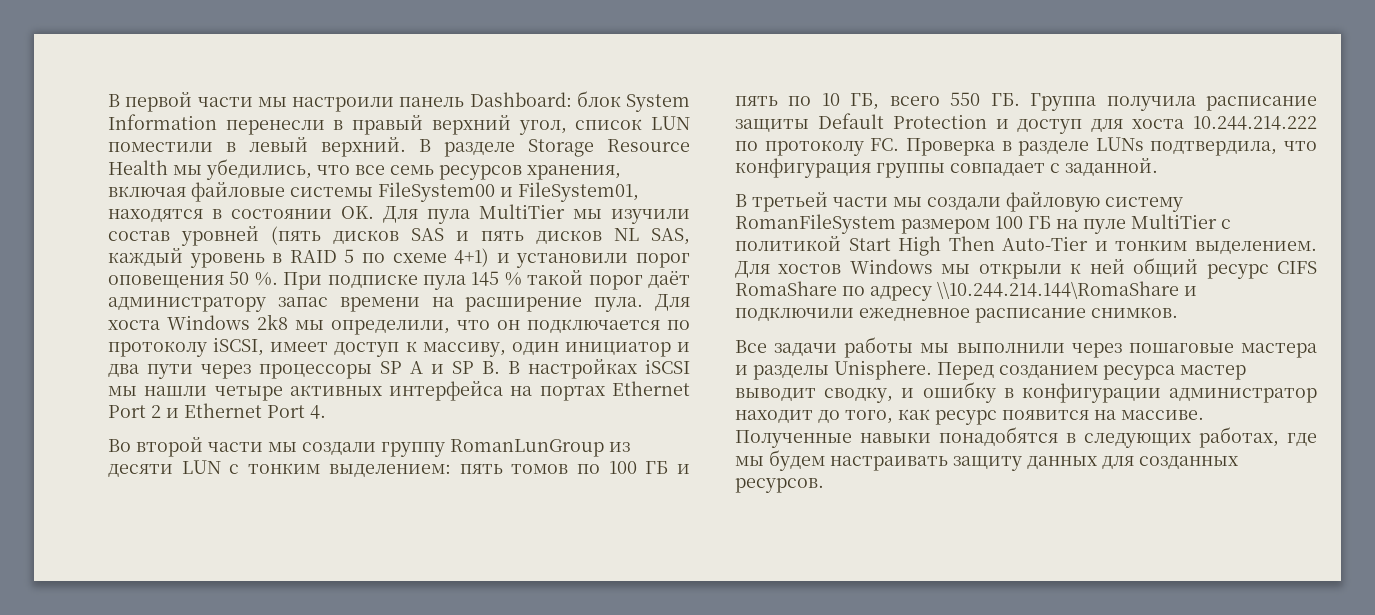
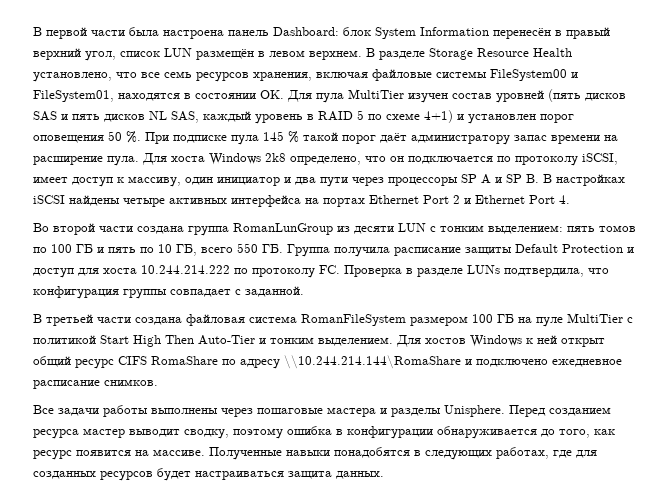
[257,97,394,112] мы настроили -> [129,27,224,39] была настроена
[225,120,325,135] перенесли -> [493,28,551,39] перенесён
[108,137,406,157] поместили в левый верхний. -> [196,49,362,60] размещён в левом верхнем.
[173,159,312,180] мы убедились, -> [33,72,112,82] установлено,
[573,209,690,224] мы изучили -> [408,93,448,103] изучен
[516,253,629,268] установили -> [468,114,536,124] установлен
[295,320,450,335] мы определили, -> [290,156,361,165] определено,
[108,386,208,396] мы нашли -> [69,195,120,206] найдены
[268,442,445,457] мы создали группу -> [137,226,229,236] создана группа
[893,192,1183,212] мы создали файловую систему -> [135,314,297,326] создана файловая система
[941,263,1062,279] мы открыли -> (522, 341) none
(1125, 266) none -> [561,338,605,347] открыт
[735,307,854,321] подключили -> [476,359,548,367] подключено
[920,343,1065,353] мы выполнили -> [151,408,218,414] выполнены
[901,382,1317,403] [735,410,813,423] и ошибку в конфигурации администратор находит -> [233,426,537,439] поэтому ошибка в конфигурации обнаруживается
[735,450,1238,471] [735,478,824,493] мы будем настраивать защиту данных для созданных ресурсов. -> [576,450,597,458] [33,468,384,481] для созданных ресурсов будет настраиваться защита данных.

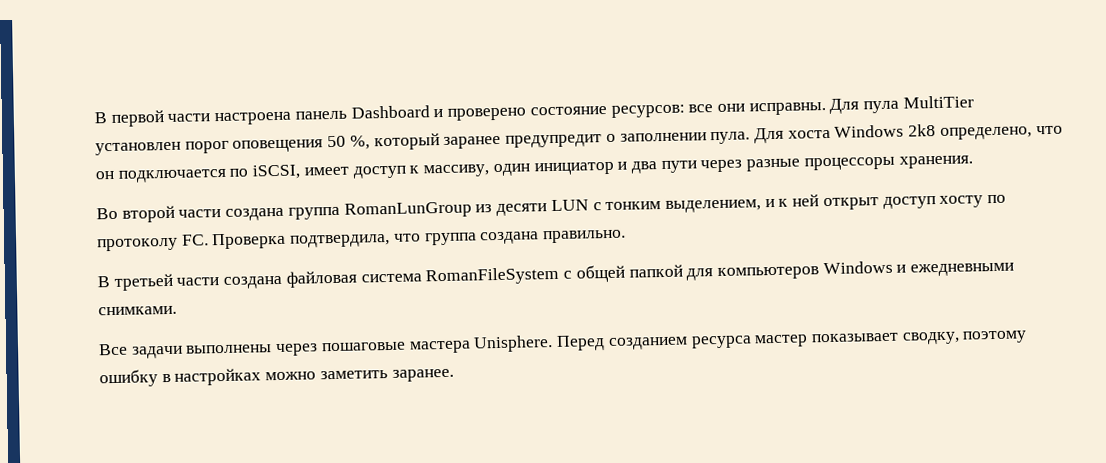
[129,27,159,36] была -> (211, 117) none
[273,27,610,39] [33,48,572,61] [33,69,578,82] [33,89,626,103] [33,110,574,124] [33,131,618,145] [33,156,103,165] Dashboard: блок System Information перенесён в правый верхний угол, список LUN размещён в левом верхнем. В разделе Storage Resource Health установлено, что все семь ресурсов хранения, включая файловые системы FileSystem00 и FileSystem01, находятся в состоянии OK. Для пула MultiTier изучен состав уровней (пять дисков SAS и пять дисков NL SAS, каждый уровень в RAID 5 по схеме 4+1) и установлен порог оповещения 50 %. При подписке пула 145 % такой порог даёт администратору запас времени на расширение -> [350,95,974,121] [95,132,707,156] Dashboard и проверено состояние ресурсов: все они исправны. Для пула MultiTier установлен порог оповещения 50 %, который заранее предупредит о заполнении
[515,156,578,166] протоколу -> (249, 172) none
[388,174,625,186] [33,195,570,207] процессоры SP A и SP B. В настройках iSCSI найдены четыре активных интерфейса на портах Ethernet Port 2 и Ethernet Port 4. -> [746,155,973,172] разные процессоры хранения.
[488,225,636,234] [33,243,634,257] [33,265,609,278] [33,286,304,299] выделением: пять томов по 100 ГБ и пять по 10 ГБ, всего 550 ГБ. Группа получила расписание защиты Default Protection и доступ для хоста 10.244.214.222 по протоколу FC. Проверка в разделе LUNs подтвердила, что конфигурация группы совпадает с заданной. -> [664,194,1007,213] [97,229,627,252] выделением, и к ней открыт доступ хосту по протоколу FC. Проверка подтвердила, что группа создана правильно.
[410,313,633,327] [33,335,605,347] [33,355,622,369] [33,379,158,389] размером 100 ГБ на пуле MultiTier с политикой Start High Then Auto-Tier и тонким выделением. Для хостов Windows к ней открыт общий ресурс CIFS RomaShare по адресу \\10.244.214.144\RomaShare и подключено ежедневное расписание снимков. -> [563,260,1015,283] [98,305,177,316] с общей папкой для компьютеров Windows и ежедневными снимками.
[103,405,148,417] работы -> (183, 352) none
[380,408,441,417] и разделы -> (471, 347) none
[129,429,180,437] выводит -> [810,332,899,343] показывает
[287,426,615,439] [33,447,597,460] [33,468,384,481] ошибка в конфигурации обнаруживается до того, как ресурс появится на массиве. Полученные навыки понадобятся в следующих работах, где для созданных ресурсов будет настраиваться защита данных. -> [99,368,454,388] ошибку в настройках можно заметить заранее.

